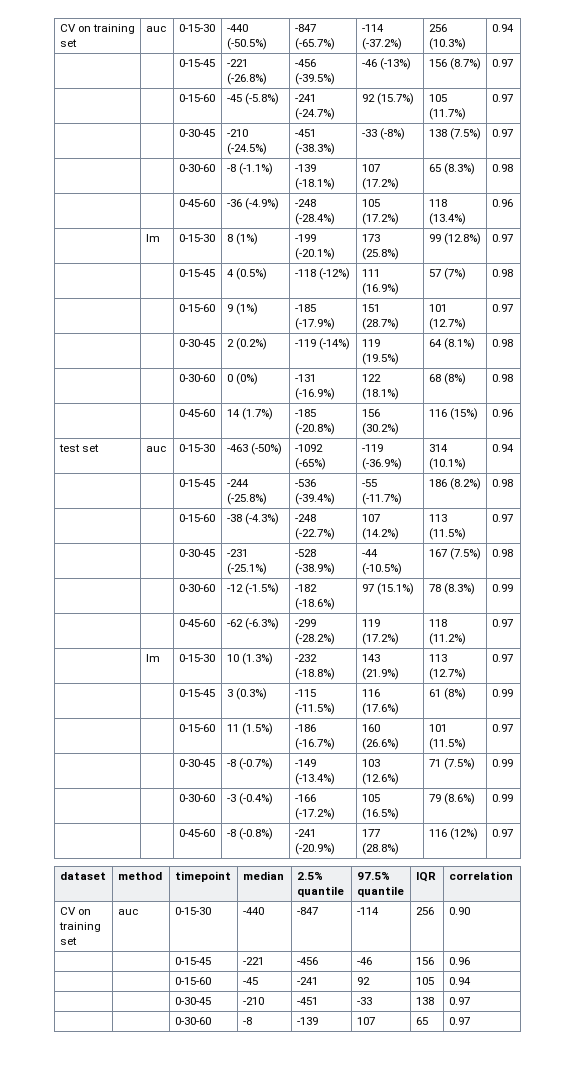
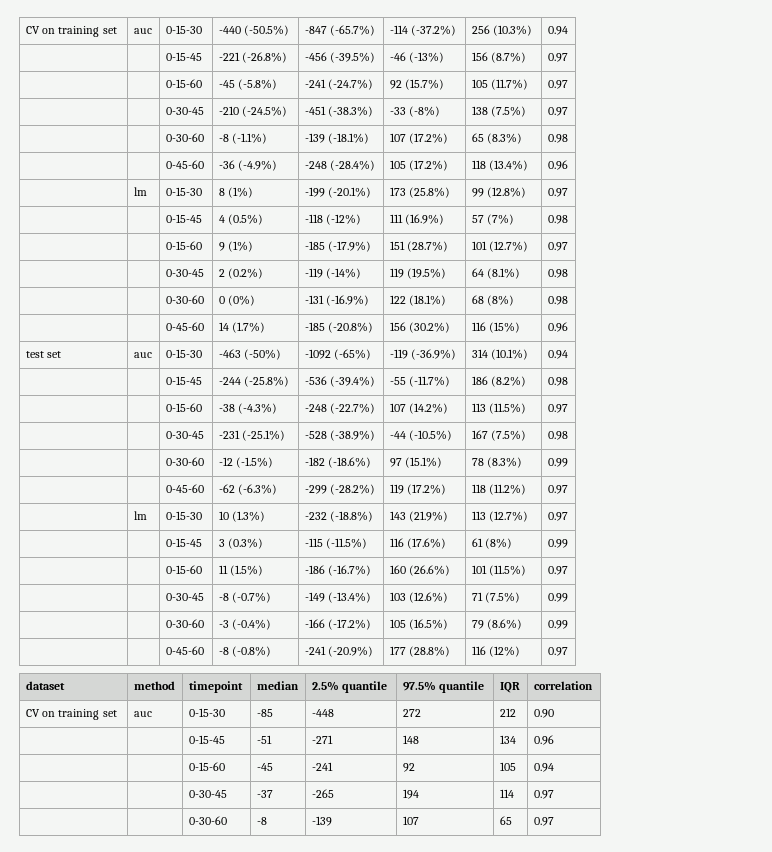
[242,907,264,915] [296,907,318,915] [356,907,379,915] [415,907,434,915] [448,907,470,915] [174,957,211,965] [242,957,264,965] [296,957,318,965] [356,957,372,965] [415,957,434,965] -440 | -847 | -114 | 256 | 0.90 // | | 0-15-45 | -221 | -456 | -46 | 156 -> [256,709,273,717] [311,709,334,717] [402,709,421,717] [499,708,516,717] [533,709,554,718] [188,735,225,744] [256,735,272,744] [311,735,333,744] [402,735,419,744] [499,735,516,744] -85 | -448 | 272 | 212 | 0.90 // | | 0-15-45 | -51 | -271 | 148 | 134
[242,997,264,1005] [296,997,318,1005] [356,997,372,1005] [415,997,434,1005] -210 | -451 | -33 | 138 -> [256,790,273,798] [311,789,334,798] [402,789,419,799] [499,789,514,798] -37 | -265 | 194 | 114

